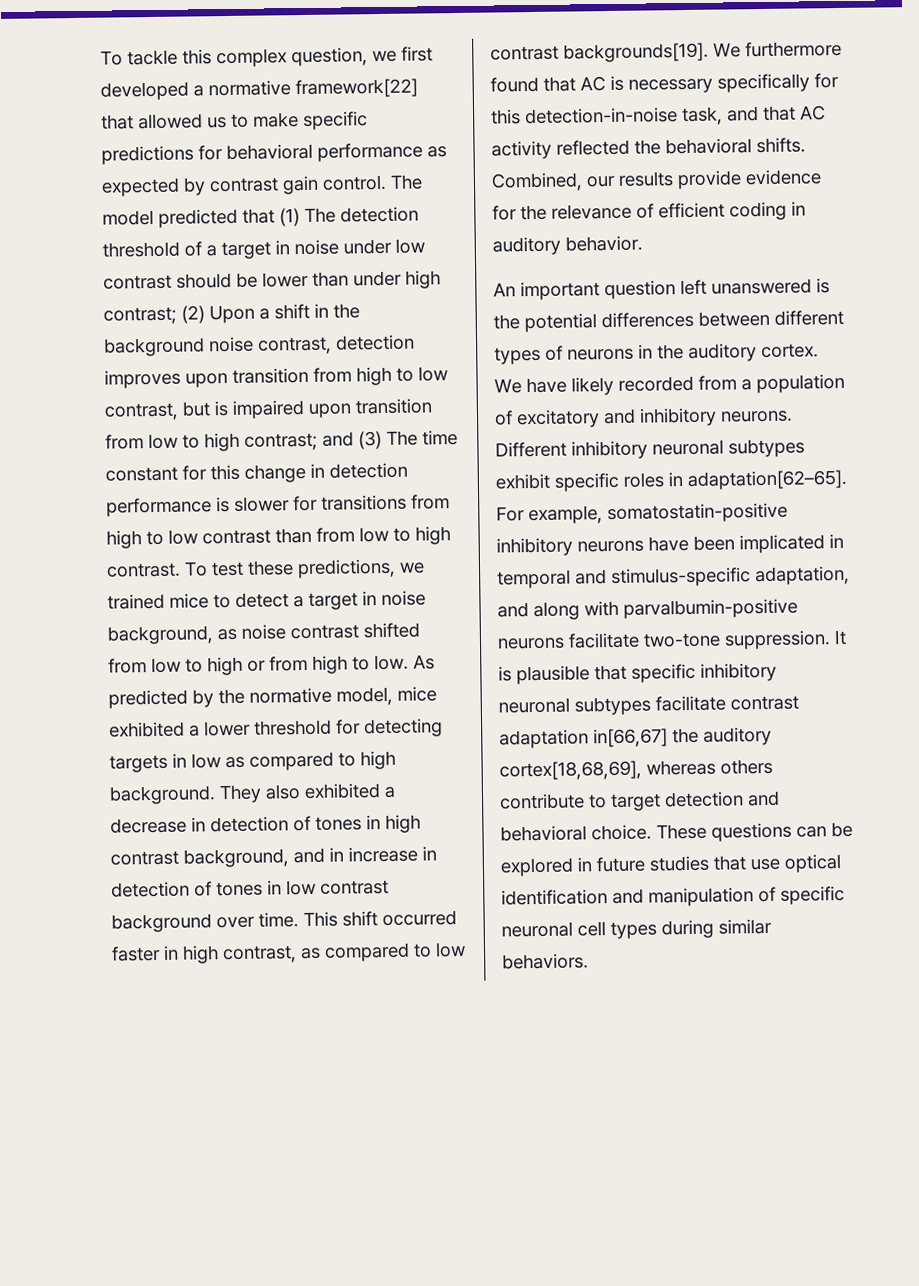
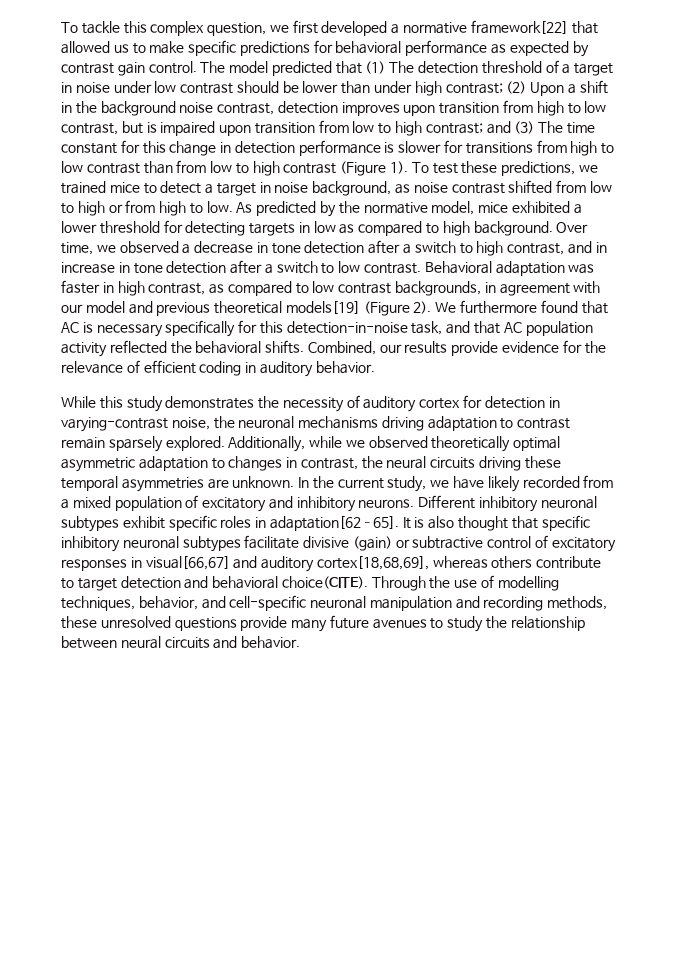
[106,562,181,578] contrast. -> [283,161,409,176] contrast (Figure 1).
[219,783,396,804] [110,814,421,834] [110,846,437,868] [111,879,389,898] [111,910,457,933] They also exhibited a decrease in detection of tones in high contrast background, and in increase in detection of tones in low contrast background over time. This shift occurred -> [556,222,589,233] [61,240,607,256] [61,260,595,276] Over time, we observed a decrease in tone detection after a switch to high contrast, and in increase in tone detection after a switch to low contrast. Behavioral adaptation was
[563,42,709,63] backgrounds[19]. -> [395,281,601,296] [61,301,432,316] backgrounds, in agreement with our model and previous theoretical models[19] (Figure 2).
(826, 113) none -> [525,321,593,336] population
[493,278,830,301] [493,309,844,333] [494,343,819,365] [494,378,522,394] An important question left unanswered is the potential differences between different types of neurons in the auditory cortex. We -> [61,395,560,412] [61,416,571,432] [61,436,561,452] [61,456,561,472] [61,476,450,492] While this study demonstrates the necessity of auditory cortex for detection in varying-contrast noise, the neuronal mechanisms driving adaptation to contrast remain sparsely explored. Additionally, while we observed theoretically optimal asymmetric adaptation to changes in contrast, the neural circuits driving these temporal asymmetries are unknown. In the current study, we
(752, 385) none -> [72,496,111,508] mixed
[496,502,788,525] [496,533,844,557] [497,565,850,589] [497,598,798,621] [497,629,847,650] [498,665,590,685] For example, somatostatin-positive inhibitory neurons have been implicated in temporal and stimulus-specific adaptation, and along with parvalbumin-positive neurons facilitate two-tone suppression. It is plausible -> [402,516,509,531] It is also thought
[730,695,799,711] [499,727,699,749] contrast adaptation in[66,67] the -> [303,535,616,552] [61,556,258,571] divisive (gain) or subtractive control of excitatory responses in visual[66,67] and
[591,821,853,842] [500,854,842,877] [501,885,845,907] [501,918,772,940] [502,953,589,970] choice. These questions can be explored in future studies that use optical identification and manipulation of specific neuronal cell types during similar behaviors. -> [281,575,559,591] [61,595,608,611] [61,615,585,632] [61,636,301,649] choice(CITE). Through the use of modelling techniques, behavior, and cell-specific neuronal manipulation and recording methods, these unresolved questions provide many future avenues to study the relationship between neural circuits and behavior.

